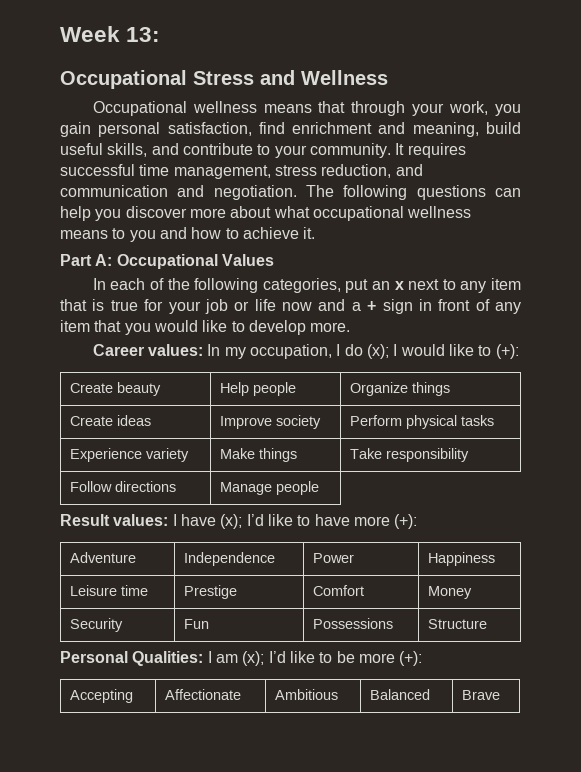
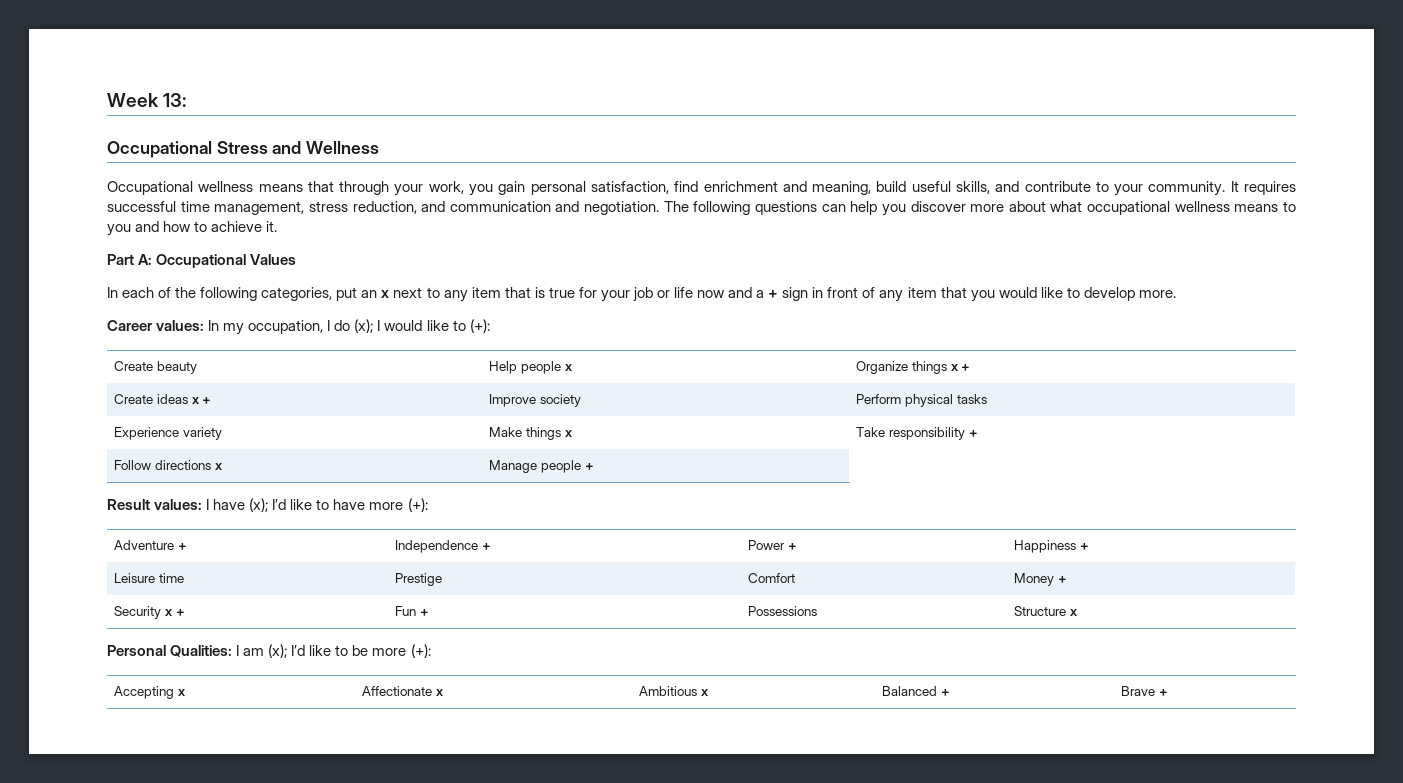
(297, 389) none -> [564,364,572,371] x
(451, 389) none -> [950,364,971,371] x +
(152, 420) none -> [191,397,212,404] x +
(298, 455) none -> [564,430,572,437] x
(470, 455) none -> [968,430,978,437] +
(177, 486) none -> [214,463,222,470] x
(320, 488) none -> [584,463,594,470] +
(137, 557) none -> [177,543,187,550] +
(276, 559) none -> [481,543,491,550] +
(355, 558) none -> [787,543,797,550] +
(496, 559) none -> [1079,543,1089,550] +
(473, 592) none -> [1057,576,1067,583] +
(124, 625) none -> [164,609,185,616] x +
(210, 624) none -> [419,609,429,616] +
(488, 624) none -> [1069,609,1077,616] x
(134, 696) none -> [177,689,185,696] x
(242, 694) none -> [435,689,443,696] x
(339, 694) none -> [700,689,708,696] x
(431, 694) none -> [940,689,950,696] +
(501, 695) none -> [1158,689,1168,696] +

